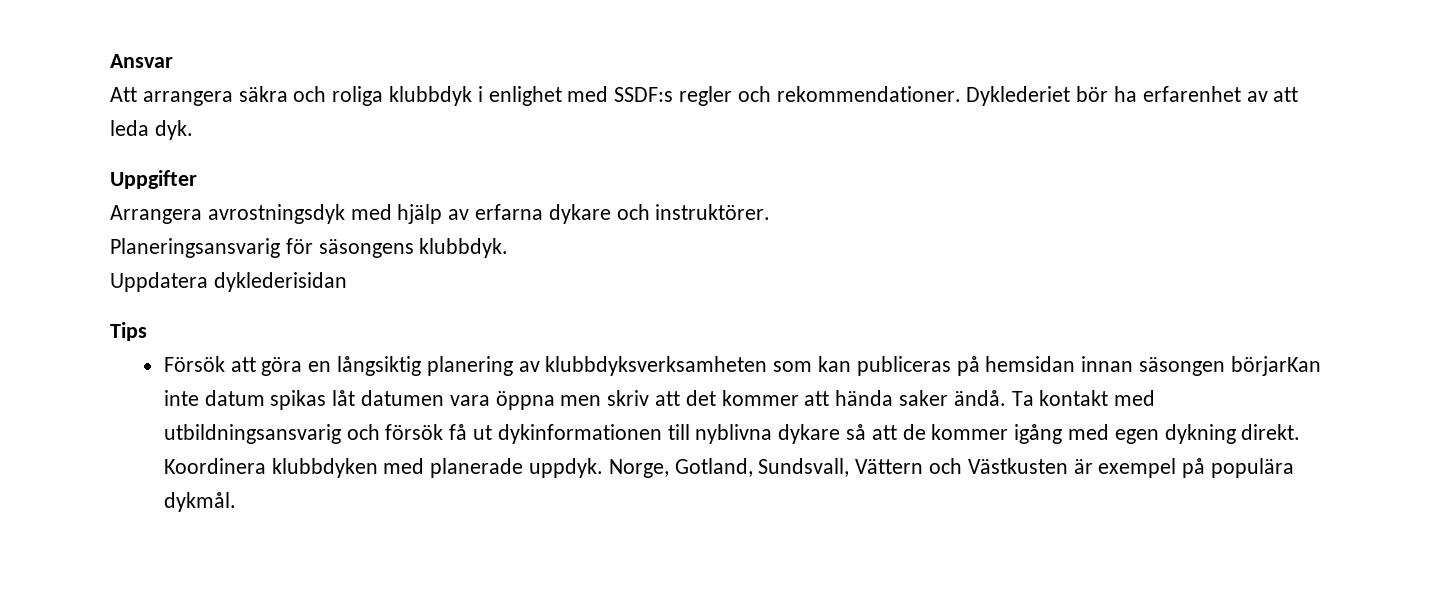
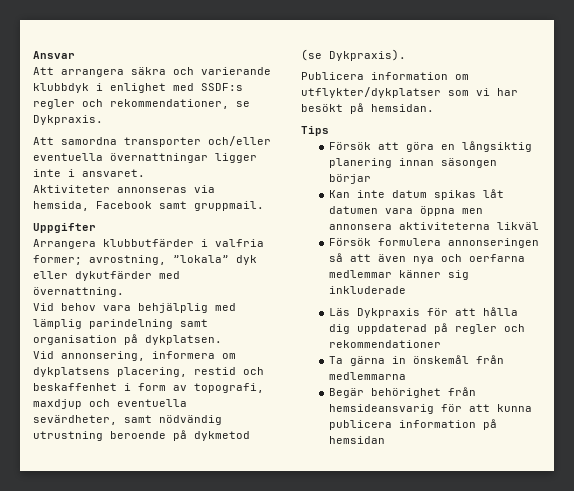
[332,86,384,106] roliga -> [201,67,271,75] varierande
[776,86,1299,106] [110,120,193,140] [110,170,197,189] [110,204,771,224] [110,238,509,258] [110,272,347,292] rekommendationer. Dyklederiet bör ha erfarenhet av att leda dyk. // Uppgifter // Arrangera avrostningsdyk med hjälp av erfarna dykare och instruktörer. // Planeringsansvarig för säsongens klubbdyk. // Uppdatera dyklederisidan -> [110,99,250,109] [33,115,103,125] [33,136,271,147] [33,153,257,163] [33,169,145,177] [33,185,215,193] [33,201,264,211] [33,223,96,233] [33,239,264,249] [33,255,257,265] [33,271,180,281] [33,287,124,297] [33,303,236,313] [33,319,208,329] [33,334,222,345] [33,351,236,361] [33,367,264,377] [33,383,264,393] [33,399,187,409] [33,415,222,425] [33,430,250,441] [301,49,406,61] [301,72,469,80] [301,87,518,98] [301,103,434,114] rekommendationer, se Dykpraxis. // Att samordna transporter och/eller eventuella övernattningar ligger inte i ansvaret. // Aktiviteter annonseras via hemsida, Facebook samt gruppmail. // Uppgifter // Arrangera klubbutfärder i valfria former; avrostning, ”lokala” dyk eller dykutfärder med övernattning. // Vid behov vara behjälplig med lämplig parindelning samt organisation på dykplatsen. // Vid annonsering, informera om dykplatsens placering, restid och beskaffenhet i form av topografi, maxdjup och eventuella sevärdheter, samt nödvändig utrustning beroende på dykmetod (se Dykpraxis). // Publicera information om utflykter/dykplatser som vi har besökt på hemsidan.
[518,356,1321,376] av klubbdyksverksamheten som kan publiceras på hemsidan innan säsongen börjarKan -> [398,158,497,168] [328,174,371,184] [328,190,350,198] innan säsongen börjar // Kan
[607,390,1156,406] [163,424,1301,444] [163,458,1294,478] [163,492,236,512] skriv att det kommer att hända saker ändå. Ta kontakt med utbildningsansvarig och försök få ut dykinformationen till nyblivna dykare så att de kommer igång med egen dykning direkt. Koordinera klubbdyken med planerade uppdyk. Norge, Gotland, Sundsvall, Vättern och Västkusten är exempel på populära dykmål. -> [328,222,539,230] [328,238,539,248] [328,253,525,264] [328,270,469,280] [328,286,406,294] [328,307,518,318] [328,323,525,334] [328,340,441,348] [328,355,504,366] [328,372,406,380] [328,387,476,398] [328,404,532,414] [328,419,497,430] [328,436,385,444] annonsera aktiviteterna likväl // Försök formulera annonseringen så att även nya och oerfarna medlemmar känner sig inkluderade // Läs Dykpraxis för att hålla dig uppdaterad på regler och rekommendationer // Ta gärna in önskemål från medlemmarna // Begär behörighet från hemsideansvarig för att kunna publicera information på hemsidan

